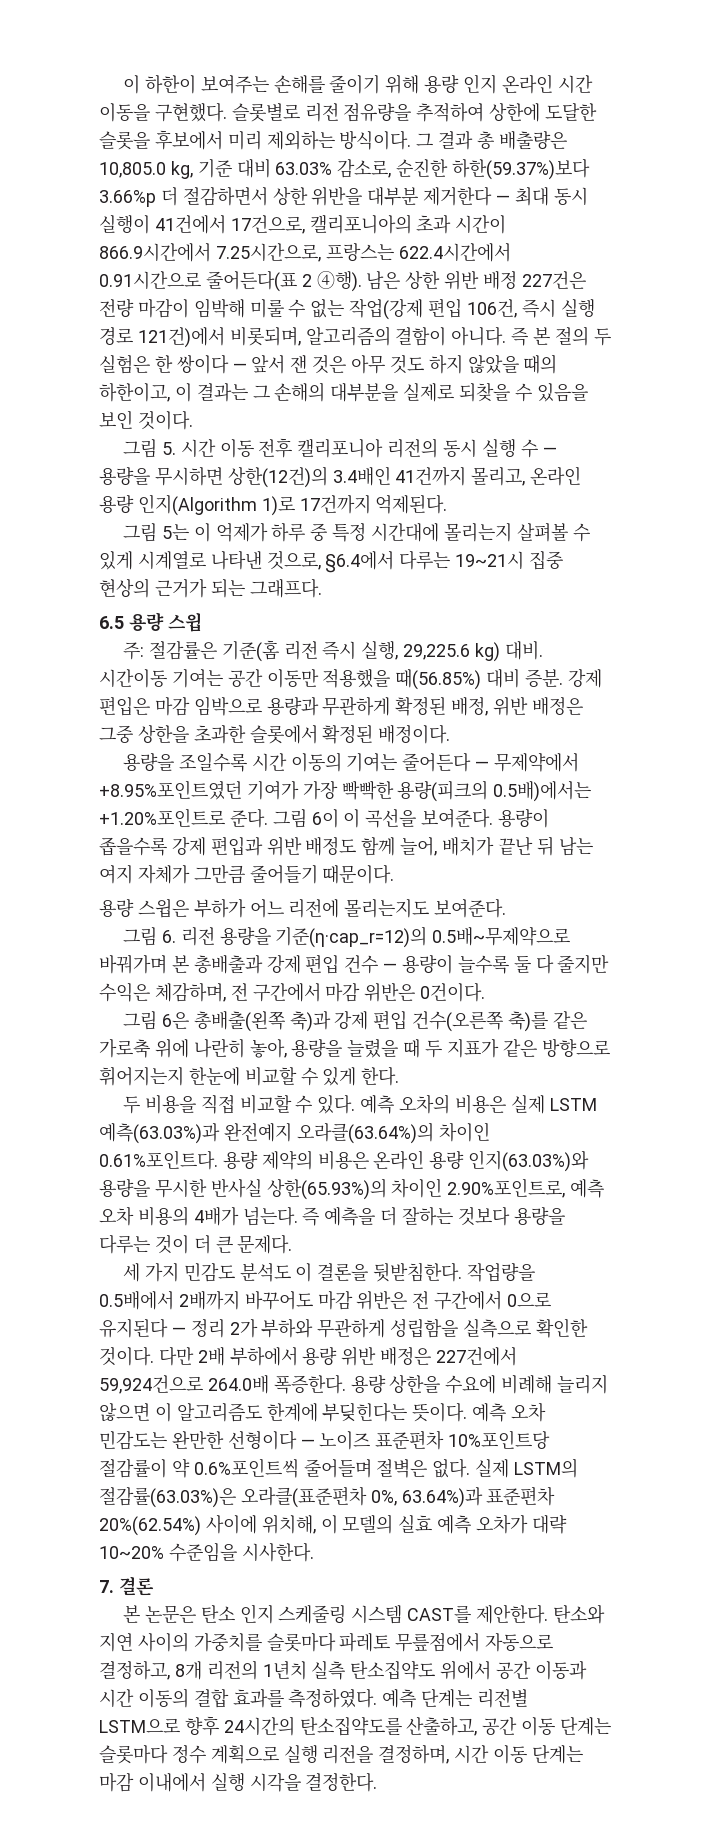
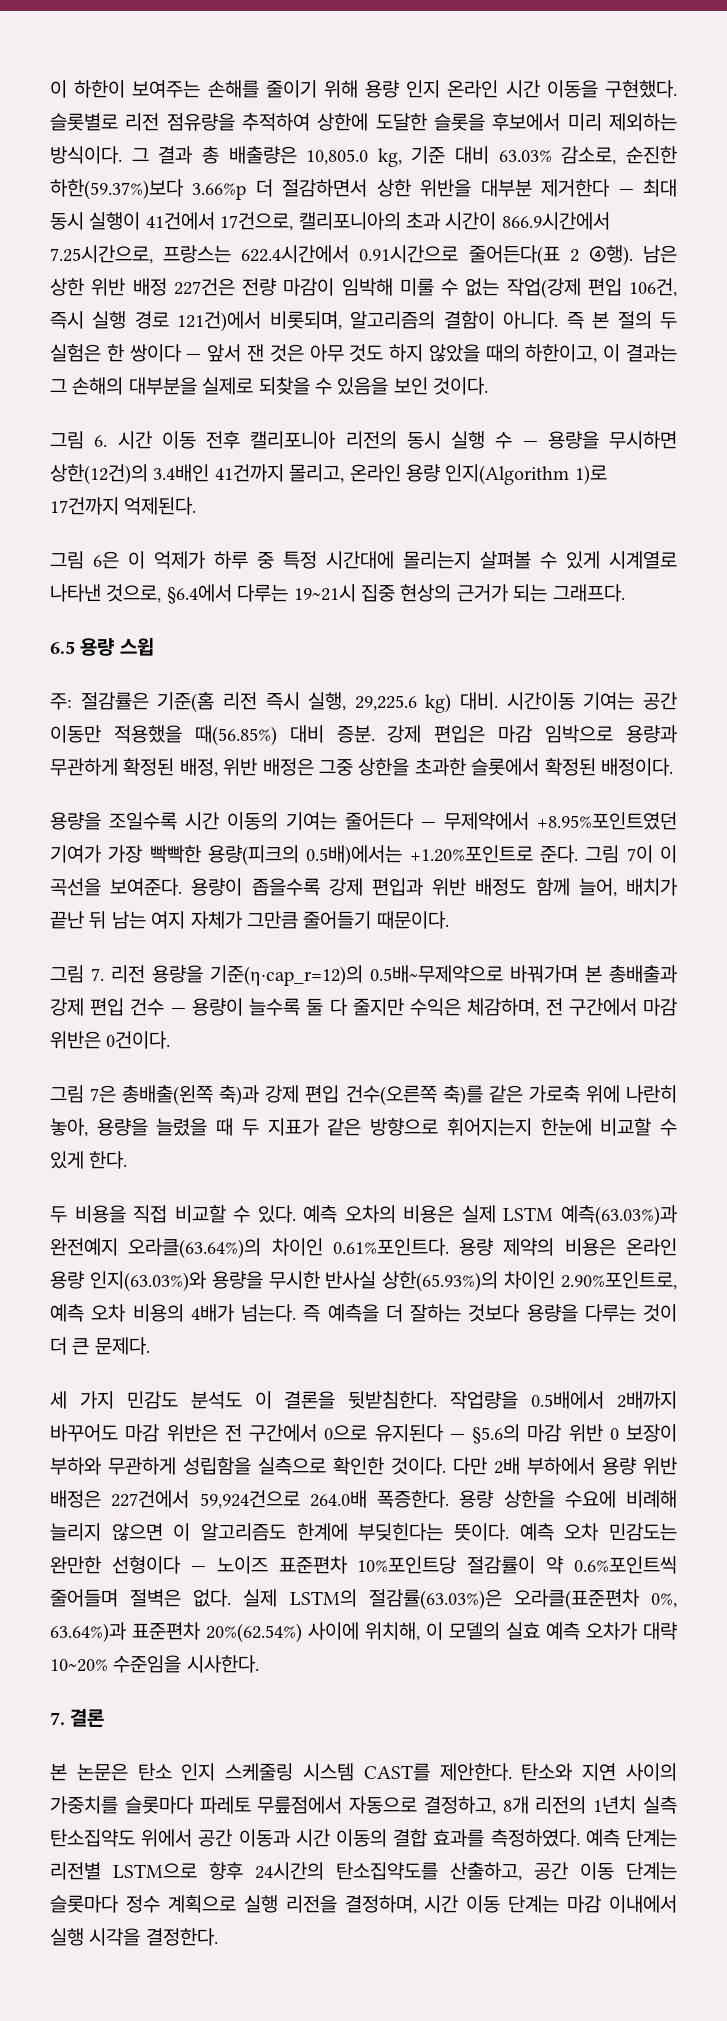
[161,442,176,455] 5. -> [94,435,108,447] 6.
[161,524,189,540] 5는 -> [93,551,119,569] 6은
[311,809,339,828] 6이 -> [626,845,653,863] 7이
[99,898,507,918] [123,927,176,946] // 용량 스윕은 부하가 어느 리전에 몰리는지도 보여준다. // 그림 6. -> [50,965,104,983] // 그림 7.
[161,1012,189,1029] 6은 -> [90,1085,117,1103] 7은
[190,1319,258,1338] 정리 2가 -> [472,1424,677,1444] §5.6의 마감 위반 0 보장이

